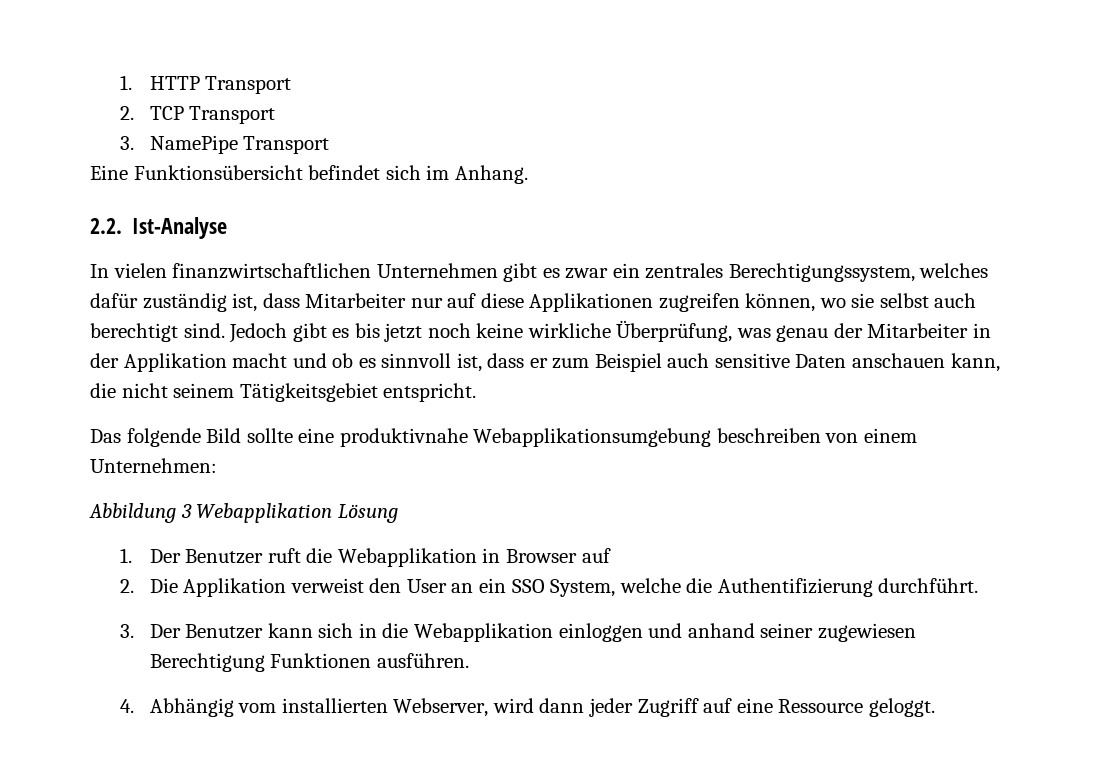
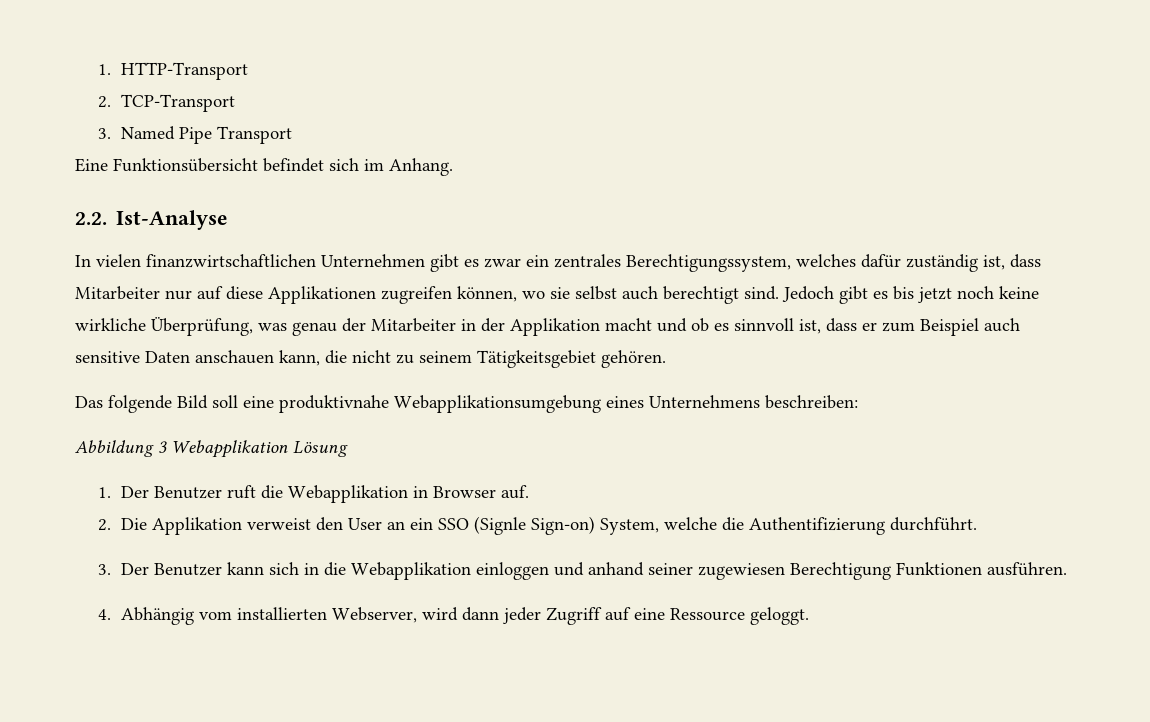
[119,75,292,94] [119,106,276,124] [119,135,238,154] 1. HTTP Transport // 2. TCP Transport // 3. NamePipe -> [98,62,249,80] [98,94,236,112] [98,126,213,144] 1. HTTP-Transport // 2. TCP-Transport // 3. Named Pipe
(168, 390) none -> [396,354,414,364] zu
[383,383,477,402] entspricht. -> [601,350,666,368] gehören.
[246,428,293,443] sollte -> [212,395,238,408] soll
[716,428,917,443] [90,458,217,473] beschreiben von einem Unternehmen: -> [606,395,858,409] eines Unternehmens beschreiben:
[581,548,611,563] auf -> [501,485,530,499] auf.
(545, 586) none -> [474,516,596,535] (Signle Sign-on)

